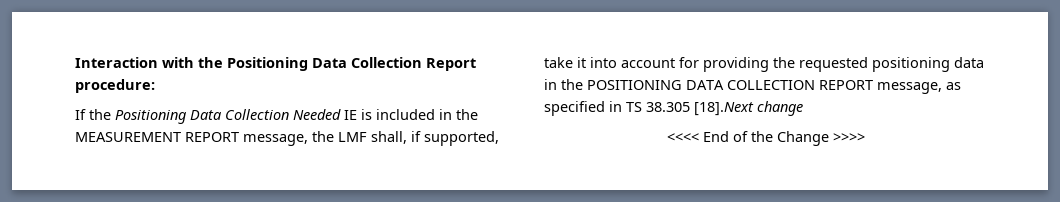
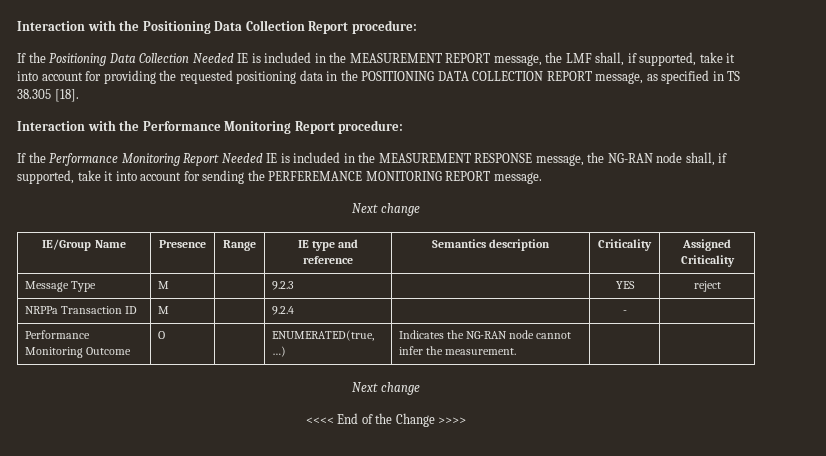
[694,102,754,116] [18].Next -> [54,89,79,102] [17,120,404,134] [17,152,728,166] [17,170,542,184] [352,203,420,216] [42,239,126,251] [159,240,207,248] [223,240,256,251] [297,239,359,251] [303,256,353,264] [431,239,551,251] [598,239,652,251] [682,239,731,251] [680,255,735,267] [24,281,97,292] [157,281,169,289] [271,281,294,290] [615,281,635,289] [693,281,721,292] [24,306,138,314] [157,306,169,314] [271,306,294,315] [622,310,627,314] [24,330,90,339] [24,347,132,358] [157,331,165,339] [271,330,374,341] [271,346,286,357] [398,330,572,339] [398,346,517,355] [352,382,379,392] [18]. // Interaction with the Performance Monitoring Report procedure: // If the Performance Monitoring Report Needed IE is included in the MEASUREMENT RESPONSE message, the NG-RAN node shall, if supported, take it into account for sending the PERFEREMANCE MONITORING REPORT message. // Next change // IE/Group Name | Presence | Range | IE type and reference | Semantics description | Criticality | Assigned Criticality // Message Type | M | | 9.2.3 | | YES | reject // NRPPa Transaction ID | M | | 9.2.4 | | - | // Performance Monitoring Outcome | O | | ENUMERATED(true, …) | Indicates the NG-RAN node cannot infer the measurement. | | // Next

